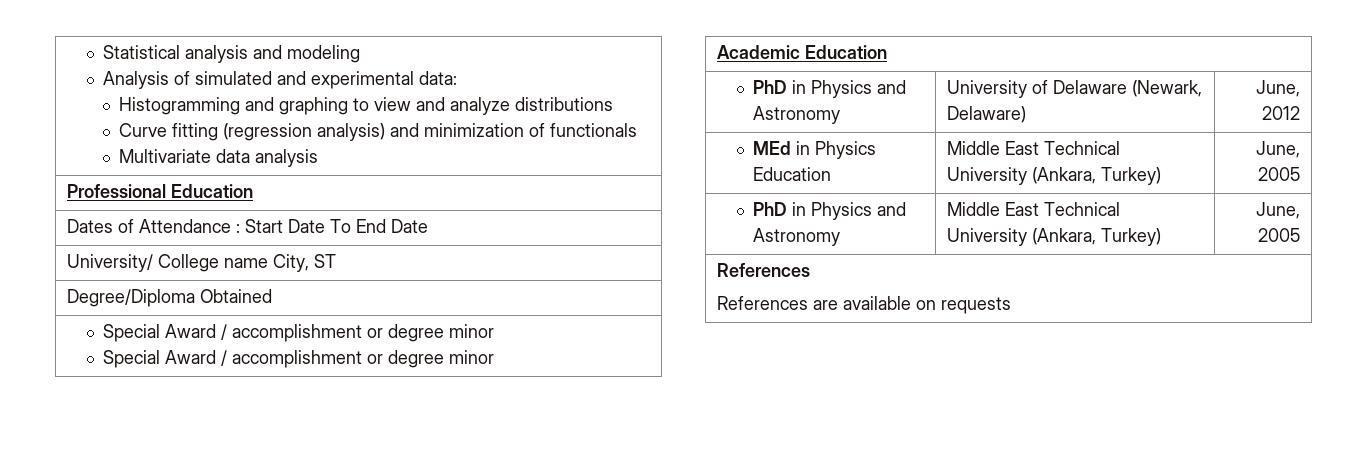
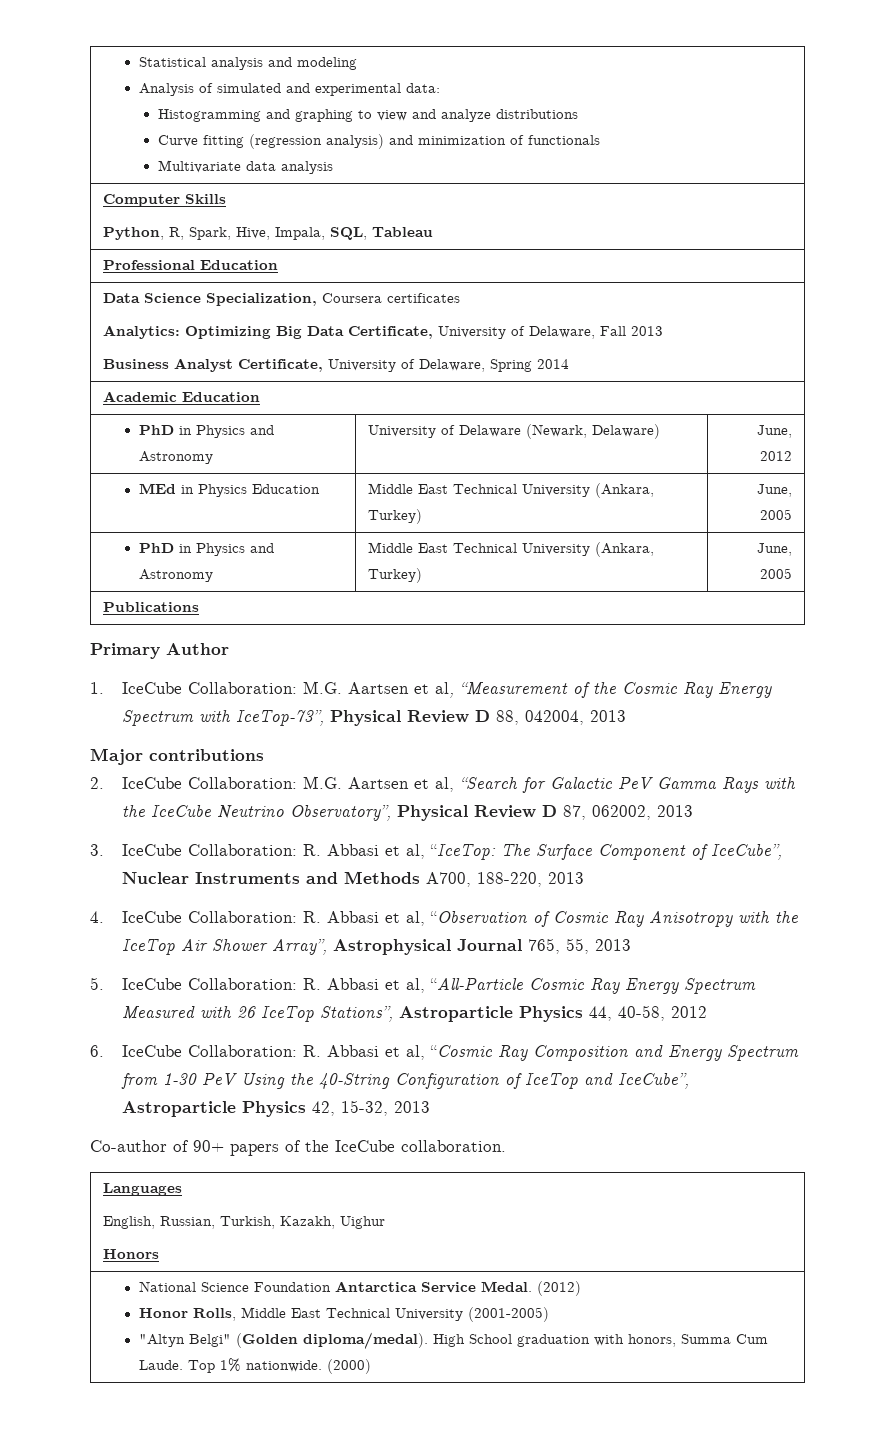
[67,184,254,198] [67,219,429,233] [67,254,337,272] [67,289,273,307] [103,324,495,342] [103,350,495,368] Professional Education // Dates of Attendance : Start Date To End Date // University/ College name City, ST // Degree/Diploma Obtained // Special Award / accomplishment or degree minor // Special Award / accomplishment or degree minor -> [103,194,227,207] [103,227,434,240] [103,260,279,270] [103,293,461,306] [103,325,664,339] [103,358,570,372] Computer Skills // Python, R, Spark, Hive, Impala, SQL, Tableau // Professional Education // Data Science Specialization, Coursera certificates // Analytics: Optimizing Big Data Certificate, University of Delaware, Fall 2013 // Business Analyst Certificate, University of Delaware, Spring 2014
[717,263,811,277] [717,296,1012,314] References // References are available on requests -> [103,602,200,612] [90,643,229,659] [90,681,772,698] [121,710,626,726] [90,748,264,765] [90,776,796,793] [121,805,693,821] [90,844,782,860] [121,871,584,887] [90,911,798,927] [121,938,631,955] [90,977,756,994] [121,1005,707,1022] [90,1045,799,1061] [120,1073,689,1089] [121,1100,430,1117] [90,1140,506,1156] [103,1183,183,1196] [103,1216,386,1229] [103,1249,160,1259] [138,1281,581,1296] [138,1307,549,1322] [138,1332,768,1349] [138,1358,371,1374] Publications // Primary Author // 1. IceCube Collaboration: M.G. Aartsen et al, “Measurement of the Cosmic Ray Energy Spectrum with IceTop-73”, Physical Review D 88, 042004, 2013 // Major contributions // 2. IceCube Collaboration: M.G. Aartsen et al, “Search for Galactic PeV Gamma Rays with the IceCube Neutrino Observatory”, Physical Review D 87, 062002, 2013 // 3. IceCube Collaboration: R. Abbasi et al, “IceTop: The Surface Component of IceCube”, Nuclear Instruments and Methods A700, 188-220, 2013 // 4. IceCube Collaboration: R. Abbasi et al, “Observation of Cosmic Ray Anisotropy with the IceTop Air Shower Array”, Astrophysical Journal 765, 55, 2013 // 5. IceCube Collaboration: R. Abbasi et al, “All-Particle Cosmic Ray Energy Spectrum Measured with 26 IceTop Stations”, Astroparticle Physics 44, 40-58, 2012 // 6. IceCube Collaboration: R. Abbasi et al, “Cosmic Ray Composition and Energy Spectrum from 1-30 PeV Using the 40-String Configuration of IceTop and IceCube”, Astroparticle Physics 42, 15-32, 2013 // Co-author of 90+ papers of the IceCube collaboration. // Languages // English, Russian, Turkish, Kazakh, Uighur // Honors // National Science Foundation Antarctica Service Medal. (2012) // Honor Rolls, Middle East Technical University (2001-2005) // "Altyn Belgi" (Golden diploma/medal). High School graduation with honors, Summa Cum Laude. Top 1% nationwide. (2000)

